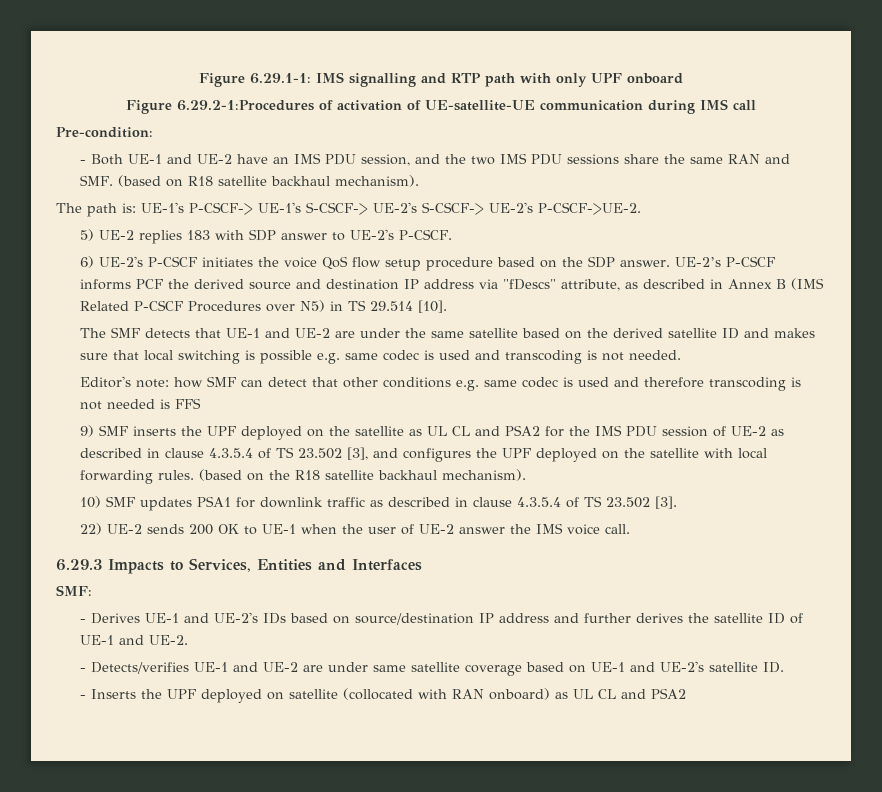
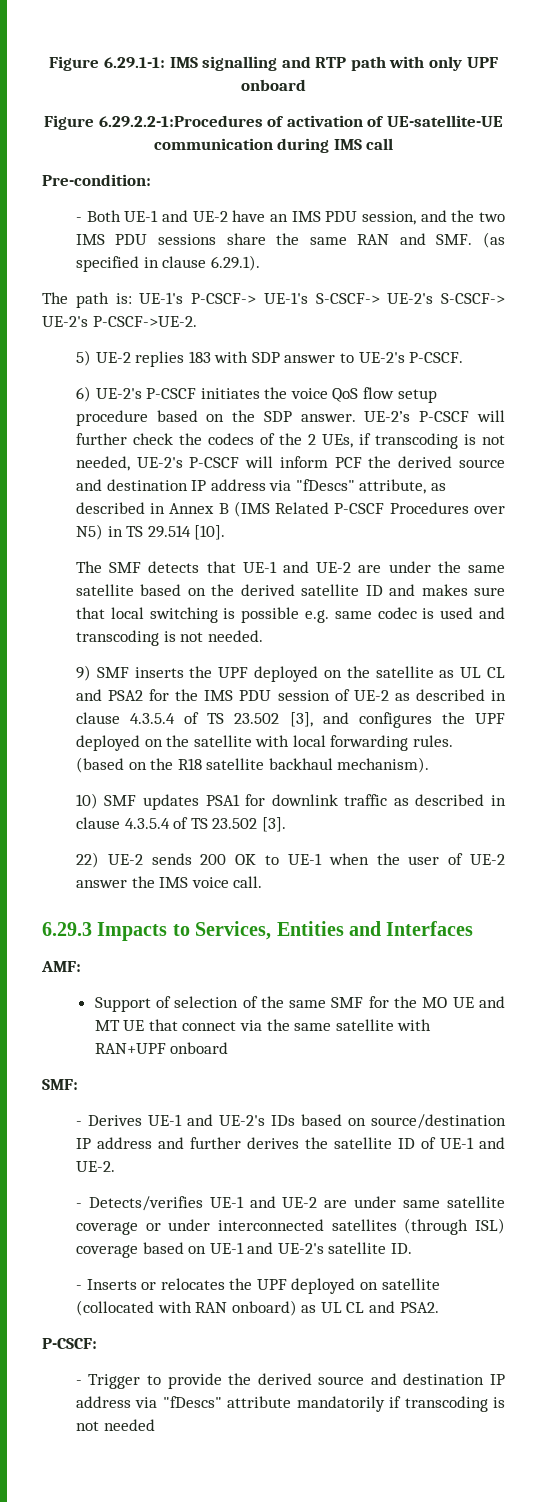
[177,100,314,111] 6.29.2-1:Procedures -> [98,115,263,127] 6.29.2.2-1:Procedures
[118,175,420,187] (based on R18 satellite backhaul mechanism). -> [482,232,505,248] [75,255,260,272] (as specified in clause 6.29.1).
[80,279,132,290] informs -> [476,410,505,422] [75,433,505,449] [75,456,328,471] will further check the codecs of the 2 UEs, if transcoding is not needed, UE-2's P-CSCF will inform
[80,376,802,391] [80,398,202,410] // Editor's note: how SMF can detect that other conditions e.g. same codec is used and therefore transcoding is not needed is FFS -> (263, 636) none
(422, 565) none -> [41,961,81,972] [94,996,505,1012] [94,1019,432,1031] [94,1042,229,1054] // AMF: // Support of selection of the same SMF for the MO UE and MT UE that connect via the same satellite with RAN+UPF onboard
(523, 670) none -> [145,1218,506,1235] [75,1245,138,1258] or under interconnected satellites (through ISL) coverage
(137, 694) none -> [141,1278,225,1290] or relocates
[651,688,687,699] PSA2 -> [399,1302,439,1313] [42,1338,97,1349] [75,1373,505,1389] [75,1396,506,1412] [75,1419,155,1431] PSA2. // P-CSCF: // - Trigger to provide the derived source and destination IP address via "fDescs" attribute mandatorily if transcoding is not needed

